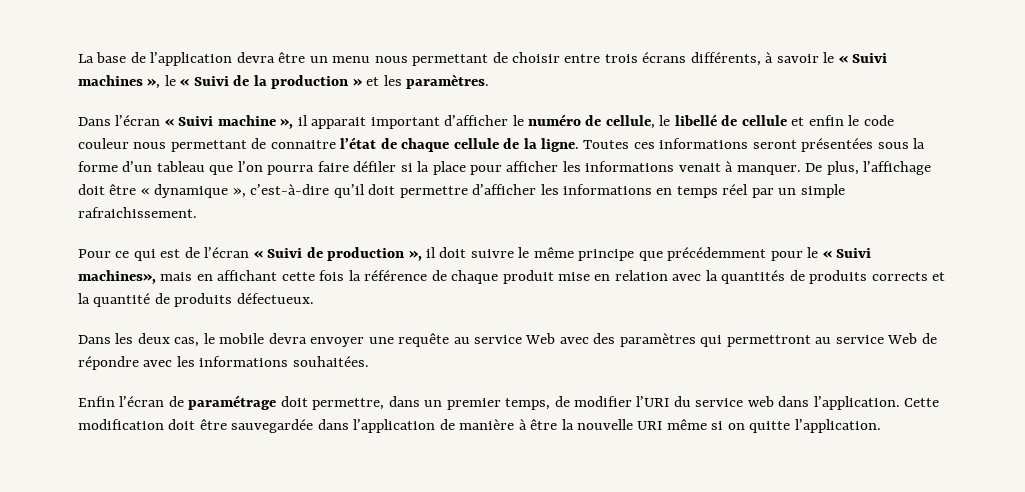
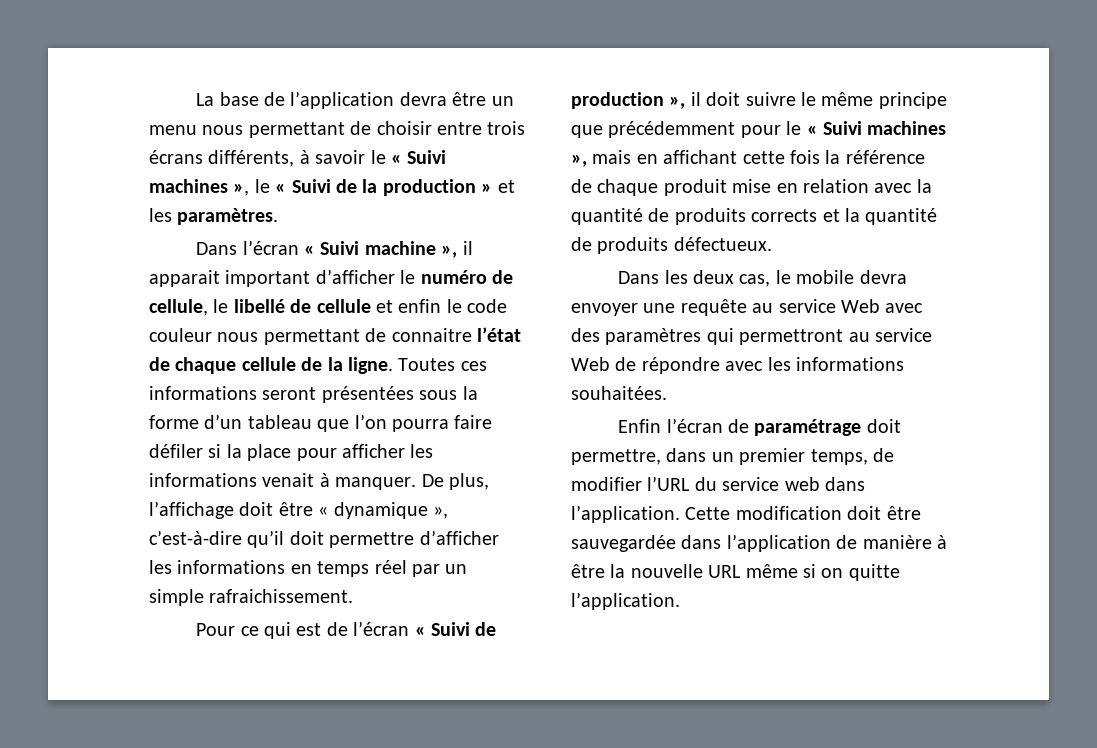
[78,270,156,284] machines», -> [867,121,947,135] [571,154,587,167] machines »,
[721,270,786,284] quantités -> [571,208,643,225] quantité
[636,396,670,407] l’URI -> [647,476,691,491] l’URL
[637,421,663,430] URI -> [708,565,742,578] URL

